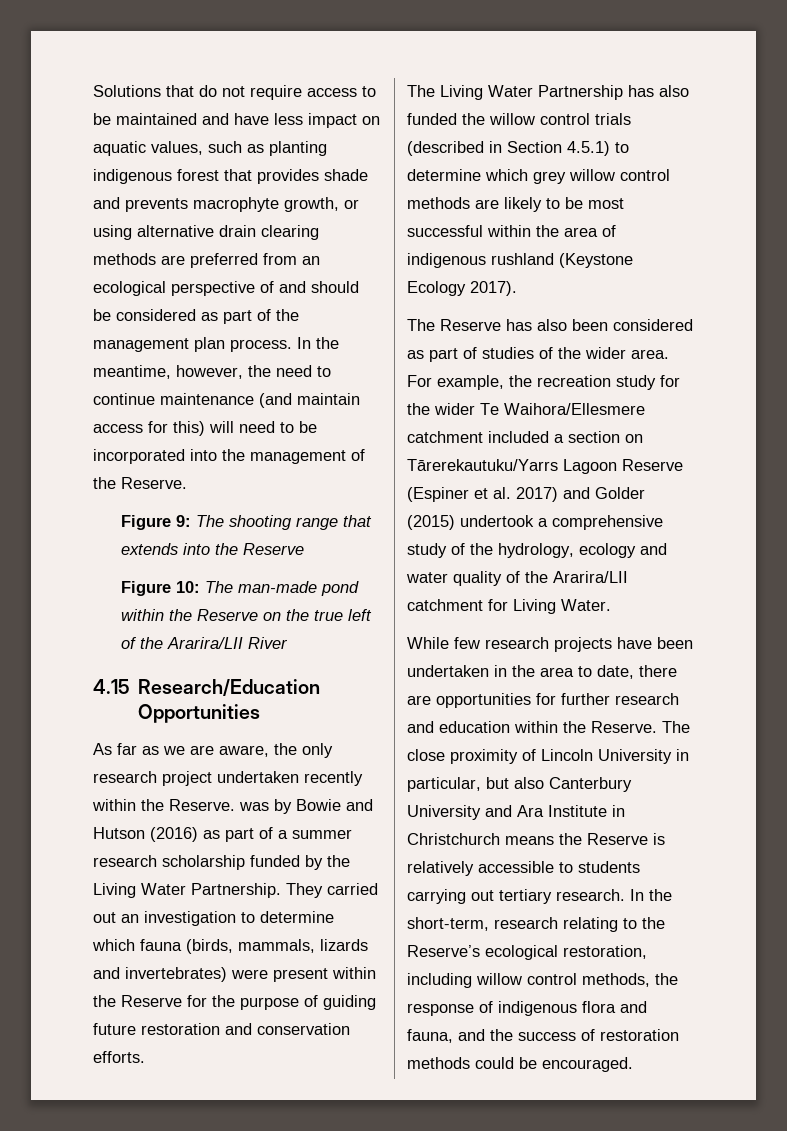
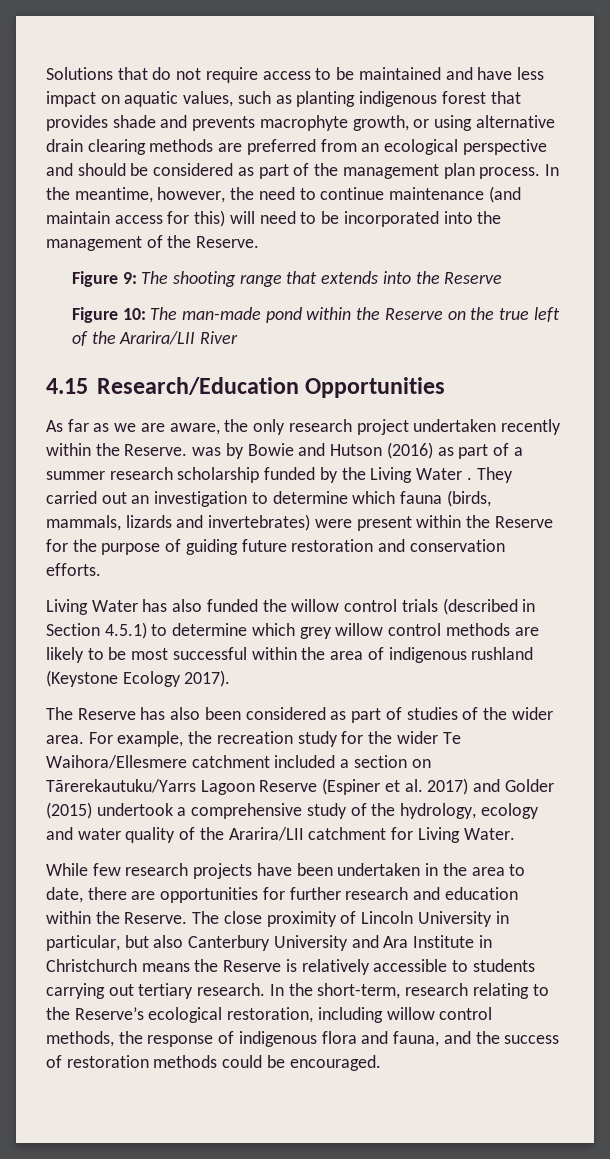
[260,281,274,293] of -> (547, 147) none
[191,883,281,898] Partnership. -> [466,477,472,480] .
[407,85,623,100] The Living Water Partnership -> [46,599,138,615] Living Water

